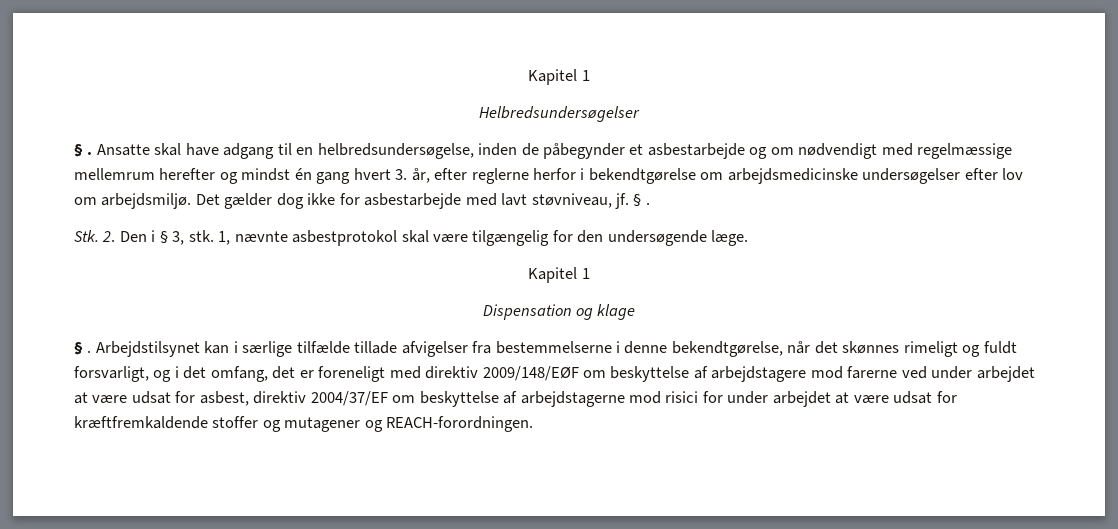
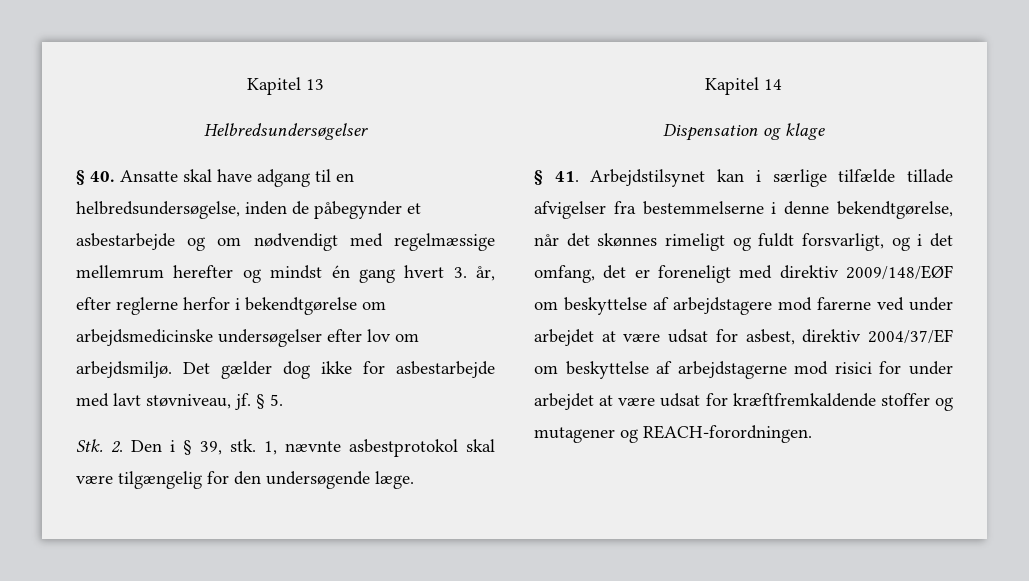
[528,69,590,85] Kapitel 1 -> [247,77,324,95] Kapitel 13
[87,151,93,155] . -> [90,171,115,182] 40.
[645,202,650,205] . -> [270,394,283,406] 5.
[172,231,185,245] 3, -> [200,441,222,455] 39,
[581,268,590,279] 1 -> [764,79,782,90] 14
[87,350,92,353] . -> [554,171,579,182] 41.

